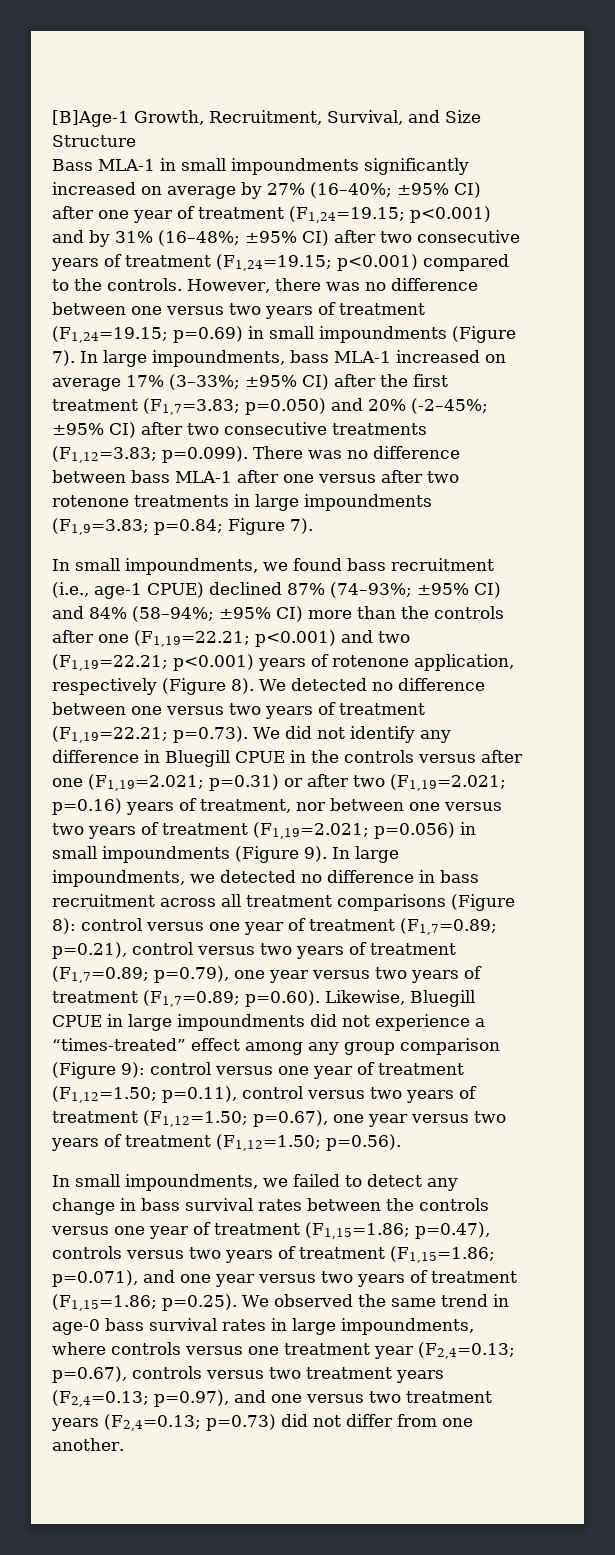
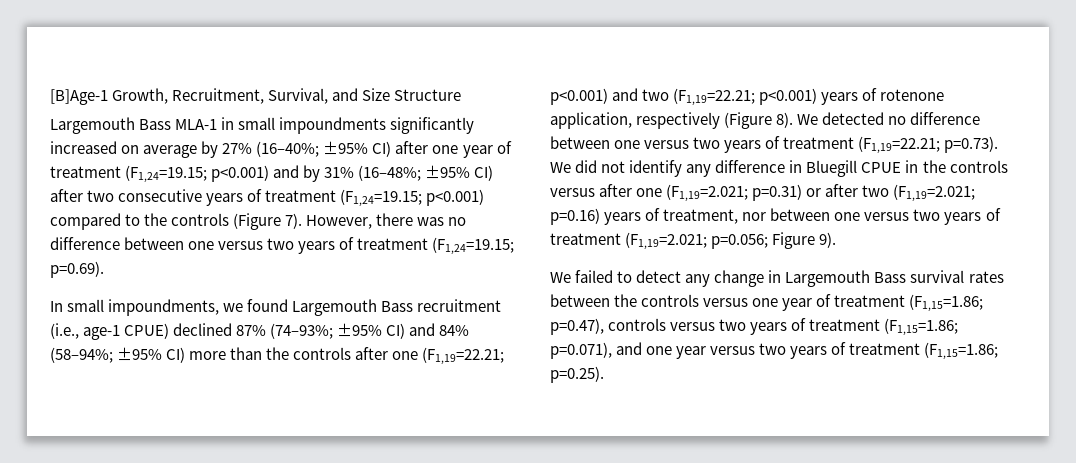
(136, 141) none -> [50,117,135,134] Largemouth
[107,278,182,291] controls. -> [171,213,303,230] controls (Figure 7).
[173,326,516,343] [52,350,506,367] [52,374,448,391] [52,398,488,415] [52,422,427,438] [52,446,460,463] [52,470,459,483] [52,494,432,511] [52,518,313,535] p=0.69) in small impoundments (Figure 7). In large impoundments, bass MLA-1 increased on average 17% (3–33%; ±95% CI) after the first treatment (F1,7=3.83; p=0.050) and 20% (-2–45%; ±95% CI) after two consecutive treatments (F1,12=3.83; p=0.099). There was no difference between bass MLA-1 after one versus after two rotenone treatments in large impoundments (F1,9=3.83; p=0.84; Figure 7). -> [50,261,104,278] p=0.69).
[347,558,386,571] bass -> [292,299,414,316] Largemouth Bass
[374,822,476,839] [52,846,399,863] [52,870,479,887] [52,894,515,911] [52,918,497,935] [52,942,456,959] [52,966,482,983] [52,990,475,1007] [52,1014,485,1031] [52,1038,500,1055] [52,1062,464,1079] [52,1086,477,1103] [52,1110,506,1127] [51,1134,401,1151] [52,1174,288,1191] p=0.056) in small impoundments (Figure 9). In large impoundments, we detected no difference in bass recruitment across all treatment comparisons (Figure 8): control versus one year of treatment (F1,7=0.89; p=0.21), control versus two years of treatment (F1,7=0.89; p=0.79), one year versus two years of treatment (F1,7=0.89; p=0.60). Likewise, Bluegill CPUE in large impoundments did not experience a “times-treated” effect among any group comparison (Figure 9): control versus one year of treatment (F1,12=1.50; p=0.11), control versus two years of treatment (F1,12=1.50; p=0.67), one year versus two years of treatment (F1,12=1.50; p=0.56). // In small impoundments, we -> [711,232,837,249] [550,272,571,283] p=0.056; Figure 9). // We
[141,1198,180,1211] bass -> [785,270,907,287] Largemouth Bass
[242,1294,509,1307] [52,1318,474,1335] [52,1342,515,1359] [52,1366,444,1383] [52,1390,492,1407] [51,1414,473,1431] [52,1438,124,1451] We observed the same trend in age-0 bass survival rates in large impoundments, where controls versus one treatment year (F2,4=0.13; p=0.67), controls versus two treatment years (F2,4=0.13; p=0.97), and one versus two treatment years (F2,4=0.13; p=0.73) did not differ from one another. -> (604, 374) none

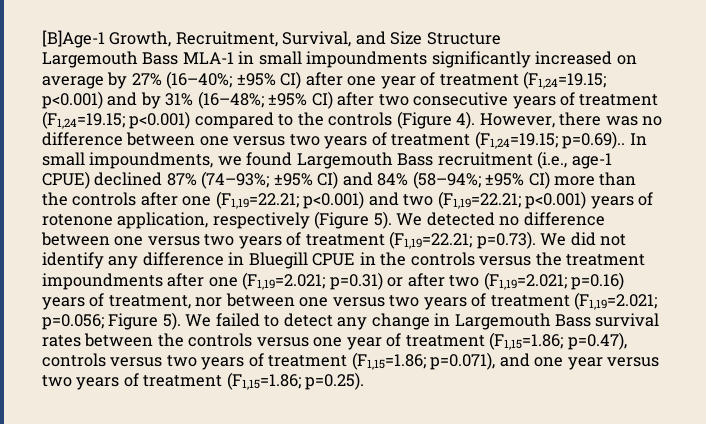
[285,213,303,229] 7). -> [456,111,476,129] 4).
[50,261,104,278] p=0.69). // -> [562,131,626,149] p=0.69)..
[776,112,794,128] 8). -> [373,211,392,229] 5).
(595, 192) none -> [535,252,646,266] [42,273,163,290] the treatment impoundments
[819,232,837,248] 9). // -> [162,312,181,330] 5).

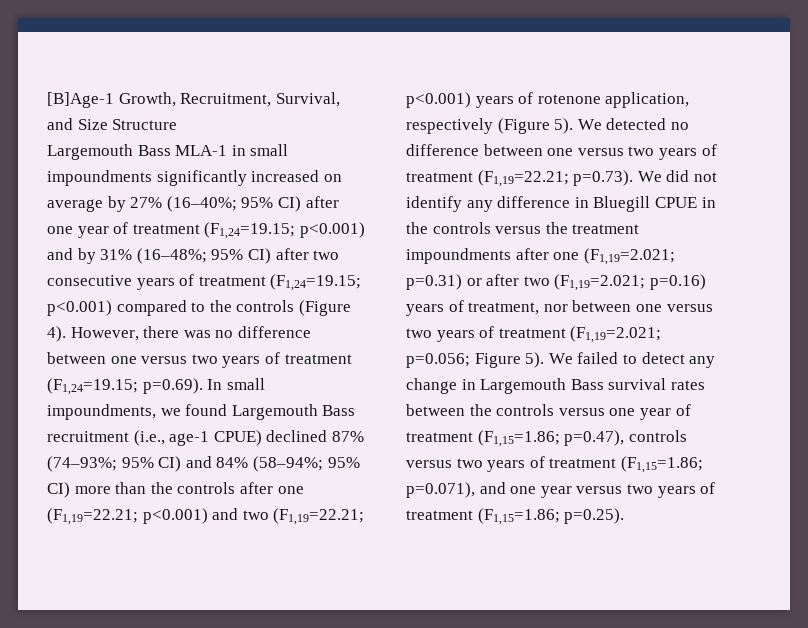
[236,73,276,86] ±95% -> [241,197,274,208] 95%
[268,93,308,106] ±95% -> [211,249,244,260] 95%
[562,131,626,149] p=0.69).. -> [142,378,203,394] p=0.69).
[273,173,313,186] ±95% -> [121,457,154,468] 95%
[485,173,525,186] ±95% -> [327,457,360,468] 95%

